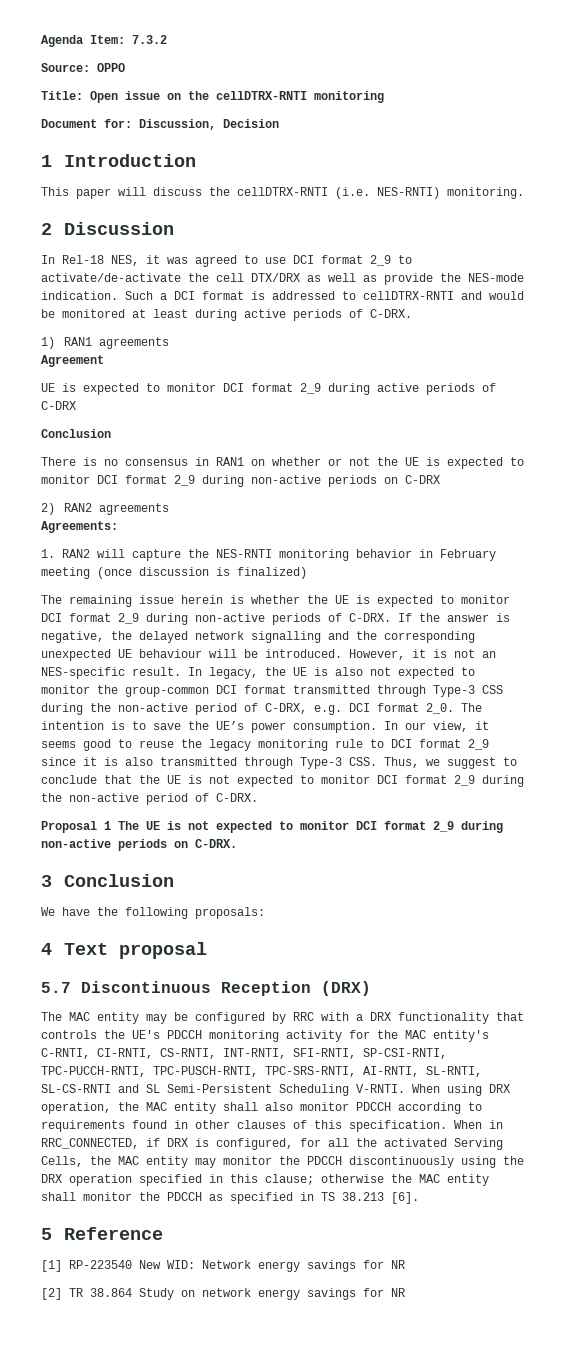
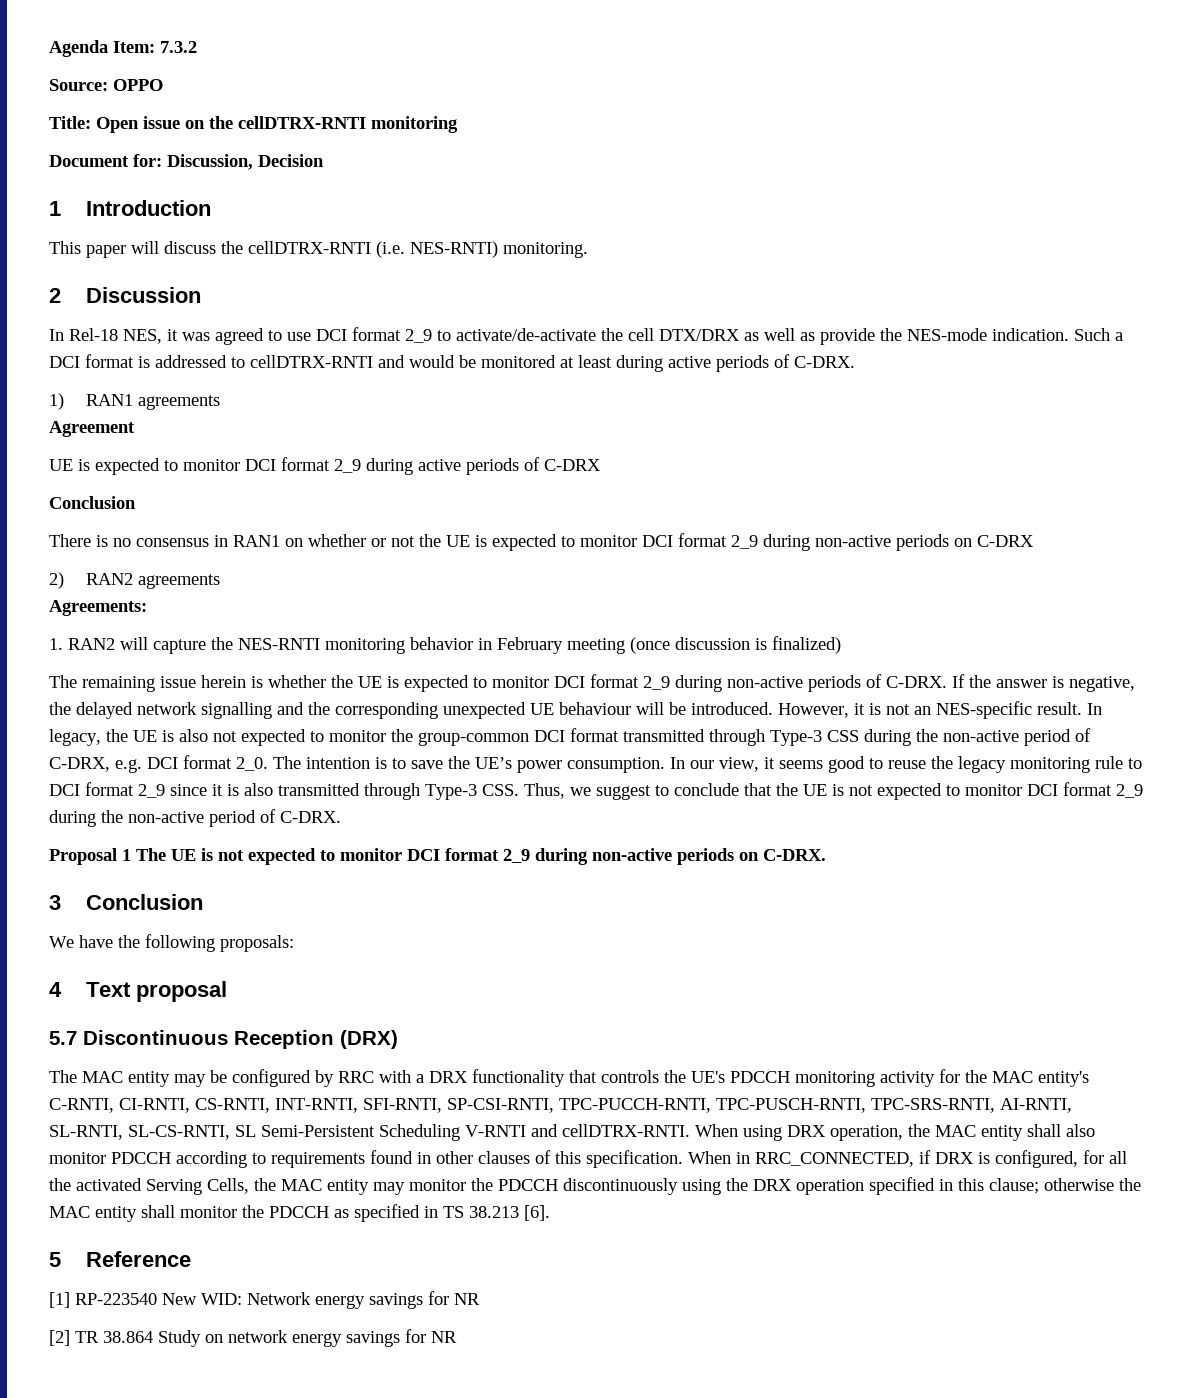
[41,1084,139,1093] SL-CS-RNTI and -> [128,1125,230,1140] SL-CS-RNTI,
[356,1084,405,1093] V-RNTI. -> [465,1124,690,1137] V-RNTI and cellDTRX-RNTI.

